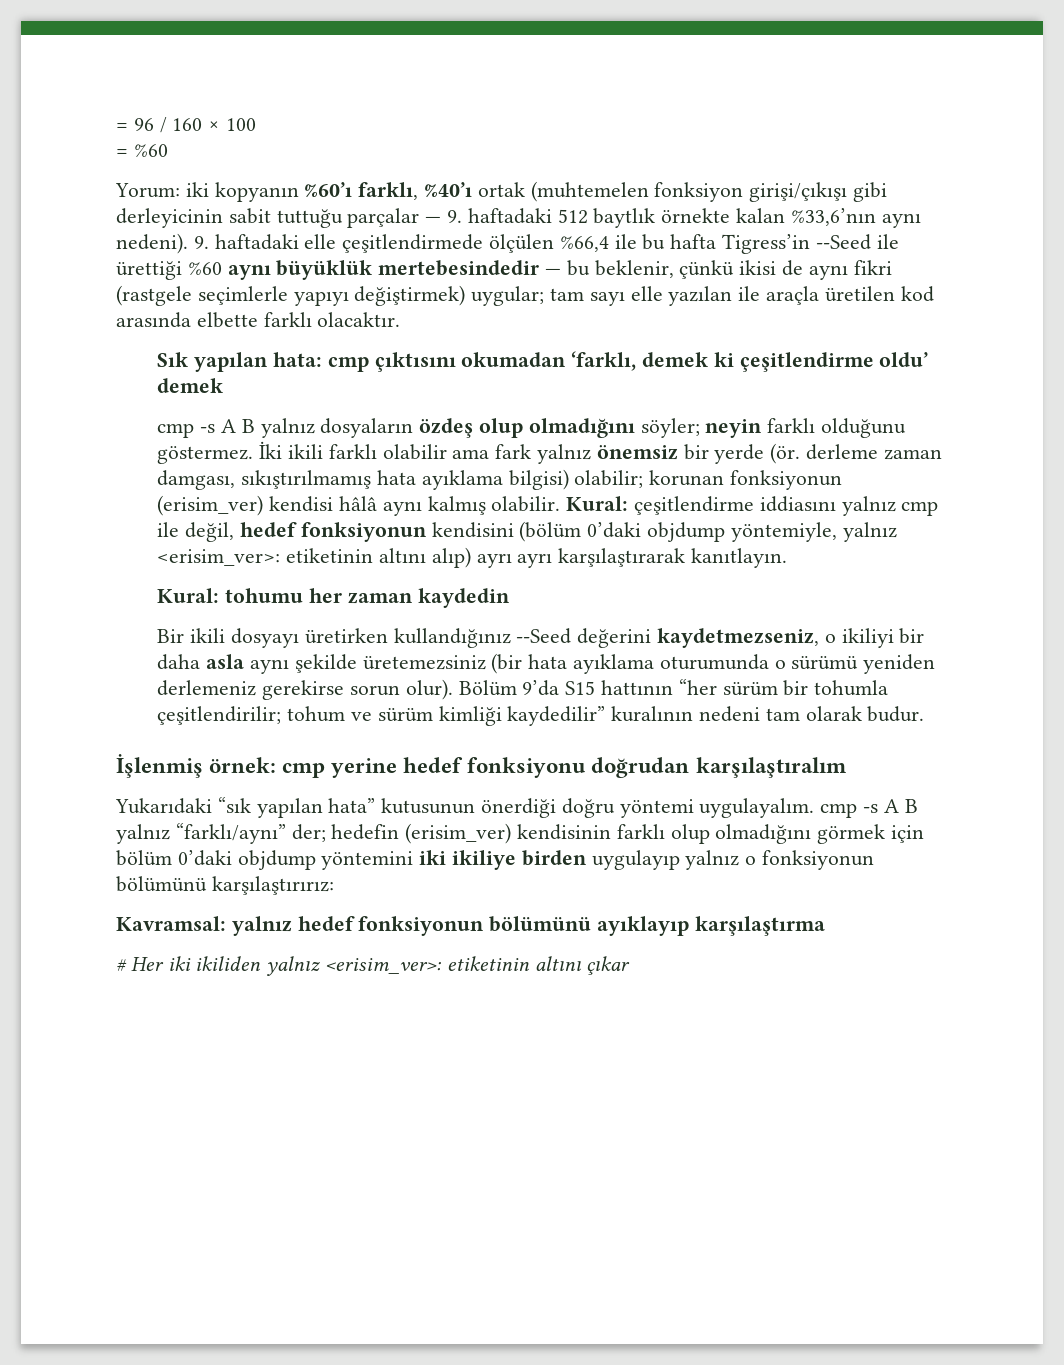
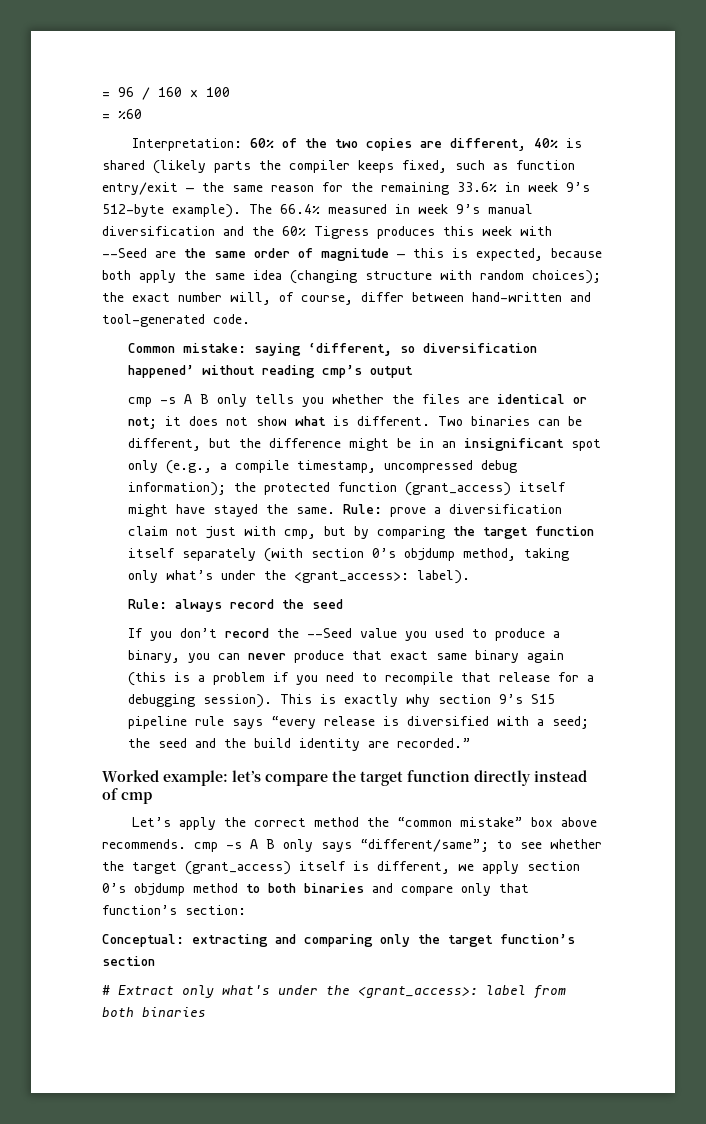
[115,181,888,202] [116,208,921,228] [116,233,899,254] [116,260,892,280] [116,285,934,306] [116,312,401,328] [157,351,929,372] [157,378,224,393] [157,418,907,438] [157,441,942,464] [157,469,842,490] [157,495,939,516] [157,521,897,542] [157,547,787,568] [157,588,510,608] [157,628,925,648] [157,653,936,674] [157,679,889,700] [157,706,925,726] [116,754,847,778] [115,797,918,818] [116,823,925,844] [116,850,875,870] [116,876,334,895] [116,916,825,936] [116,956,631,976] Yorum: iki kopyanın %60’ı farklı, %40’ı ortak (muhtemelen fonksiyon girişi/çıkışı gibi derleyicinin sabit tuttuğu parçalar — 9. haftadaki 512 baytlık örnekte kalan %33,6’nın aynı nedeni). 9. haftadaki elle çeşitlendirmede ölçülen %66,4 ile bu hafta Tigress’in --Seed ile ürettiği %60 aynı büyüklük mertebesindedir — bu beklenir, çünkü ikisi de aynı fikri (rastgele seçimlerle yapıyı değiştirmek) uygular; tam sayı elle yazılan ile araçla üretilen kod arasında elbette farklı olacaktır. // Sık yapılan hata: cmp çıktısını okumadan ‘farklı, demek ki çeşitlendirme oldu’ demek // cmp -s A B yalnız dosyaların özdeş olup olmadığını söyler; neyin farklı olduğunu göstermez. İki ikili farklı olabilir ama fark yalnız önemsiz bir yerde (ör. derleme zaman damgası, sıkıştırılmamış hata ayıklama bilgisi) olabilir; korunan fonksiyonun (erisim_ver) kendisi hâlâ aynı kalmış olabilir. Kural: çeşitlendirme iddiasını yalnız cmp ile değil, hedef fonksiyonun kendisini (bölüm 0’daki objdump yöntemiyle, yalnız <erisim_ver>: etiketinin altını alıp) ayrı ayrı karşılaştırarak kanıtlayın. // Kural: tohumu her zaman kaydedin // Bir ikili dosyayı üretirken kullandığınız --Seed değerini kaydetmezseniz, o ikiliyi bir daha asla aynı şekilde üretemezsiniz (bir hata ayıklama oturumunda o sürümü yeniden derlemeniz gerekirse sorun olur). Bölüm 9’da S15 hattının “her sürüm bir tohumla çeşitlendirilir; tohum ve sürüm kimliği kaydedilir” kuralının nedeni tam olarak budur. // İşlenmiş örnek: cmp yerine hedef fonksiyonu doğrudan karşılaştıralım // Yukarıdaki “sık yapılan hata” kutusunun önerdiği doğru yöntemi uygulayalım. cmp -s A B yalnız “farklı/aynı” der; hedefin (erisim_ver) kendisinin farklı olup olmadığını görmek için bölüm 0’daki objdump yöntemini iki ikiliye birden uygulayıp yalnız o fonksiyonun bölümünü karşılaştırırız: // Kavramsal: yalnız hedef fonksiyonun bölümünü ayıklayıp karşılaştırma // # Her iki ikiliden yalnız <erisim_ver>: etiketinin altını çıkar -> [131,138,582,151] [102,160,575,174] [102,182,590,195] [102,204,533,218] [102,226,552,239] [102,248,602,261] [102,270,601,284] [102,292,591,305] [102,314,250,327] [128,343,538,356] [128,365,414,378] [128,394,588,407] [128,416,583,429] [128,438,602,451] [128,460,518,474] [128,482,567,496] [128,504,563,517] [128,526,595,539] [128,548,570,562] [128,570,471,584] [128,599,344,612] [128,628,561,641] [128,650,565,663] [128,672,595,686] [128,694,556,708] [128,716,590,729] [128,738,472,751] [102,770,587,786] [102,788,152,804] [131,817,597,830] [102,839,602,852] [102,861,580,875] [102,883,529,896] [102,905,246,915] [102,934,575,947] [102,956,155,966] [102,985,566,999] [102,1007,206,1017] Interpretation: 60% of the two copies are different, 40% is shared (likely parts the compiler keeps fixed, such as function entry/exit — the same reason for the remaining 33.6% in week 9’s 512-byte example). The 66.4% measured in week 9’s manual diversification and the 60% Tigress produces this week with --Seed are the same order of magnitude — this is expected, because both apply the same idea (changing structure with random choices); the exact number will, of course, differ between hand-written and tool-generated code. // Common mistake: saying ‘different, so diversification happened’ without reading cmp’s output // cmp -s A B only tells you whether the files are identical or not; it does not show what is different. Two binaries can be different, but the difference might be in an insignificant spot only (e.g., a compile timestamp, uncompressed debug information); the protected function (grant_access) itself might have stayed the same. Rule: prove a diversification claim not just with cmp, but by comparing the target function itself separately (with section 0’s objdump method, taking only what’s under the <grant_access>: label). // Rule: always record the seed // If you don’t record the --Seed value you used to produce a binary, you can never produce that exact same binary again (this is a problem if you need to recompile that release for a debugging session). This is exactly why section 9’s S15 pipeline rule says “every release is diversified with a seed; the seed and the build identity are recorded.” // Worked example: let’s compare the target function directly instead of cmp // Let’s apply the correct method the “common mistake” box above recommends. cmp -s A B only says “different/same”; to see whether the target (grant_access) itself is different, we apply section 0’s objdump method to both binaries and compare only that function’s section: // Conceptual: extracting and comparing only the target function’s section // # Extract only what's under the <grant_access>: label from both binaries

